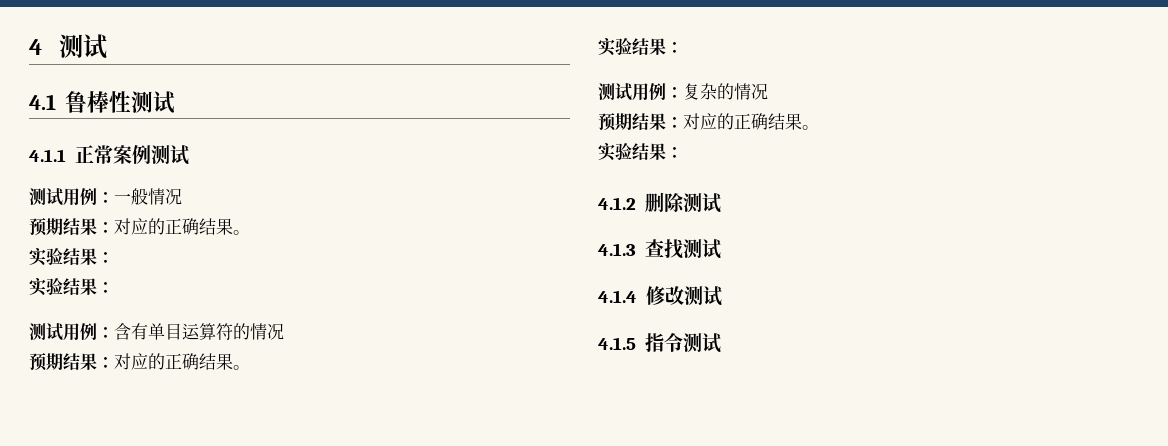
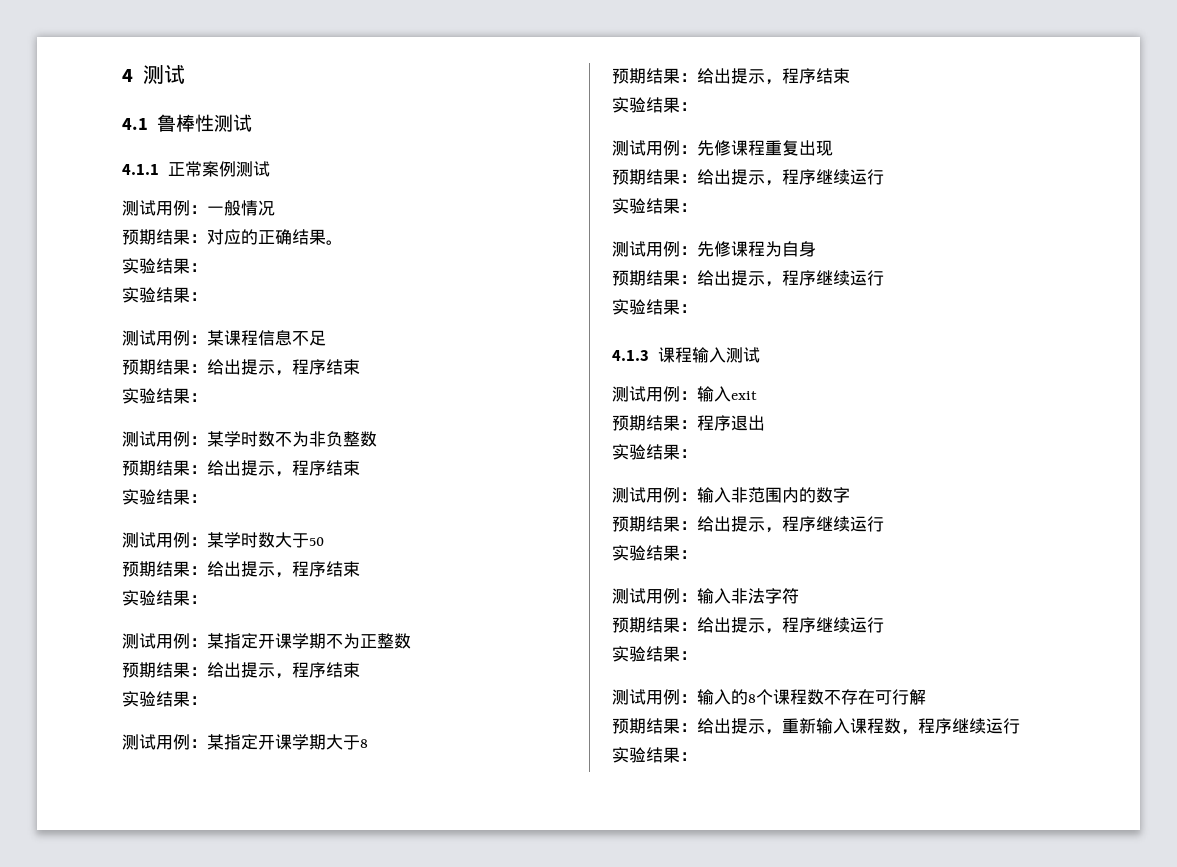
[114,323,284,340] [29,353,250,371] [598,38,683,56] [598,83,768,101] [598,113,819,131] [598,143,683,161] [598,192,721,213] [598,239,721,259] [598,286,722,306] [598,333,721,353] 含有单目运算符的情况 // 预期结果：对应的正确结果。 // 实验结果： // 测试用例：复杂的情况 // 预期结果：对应的正确结果。 // 实验结果： // 4.1.2删除测试 // 4.1.3查找测试 // 4.1.4修改测试 // 4.1.5指令测试 -> [207,330,326,346] [122,359,360,376] [122,388,207,404] [122,431,377,447] [122,460,360,477] [122,489,207,505] [122,532,324,548] [122,561,360,578] [122,590,207,606] [122,633,411,649] [122,662,360,679] [122,691,207,707] [122,734,368,750] [612,68,850,85] [612,97,697,113] [612,140,833,156] [612,169,884,186] [612,198,697,214] [612,241,816,257] [612,270,884,287] [612,299,697,315] [612,347,760,363] [612,386,757,402] [612,415,765,431] [612,444,697,460] [612,487,850,503] [612,516,884,533] [612,545,697,561] [612,588,799,604] [612,617,884,634] [612,646,697,662] [612,689,926,705] [612,718,1020,735] [612,747,697,763] 某课程信息不足 // 预期结果：给出提示，程序结束 // 实验结果： // 测试用例：某学时数不为非负整数 // 预期结果：给出提示，程序结束 // 实验结果： // 测试用例：某学时数大于50 // 预期结果：给出提示，程序结束 // 实验结果： // 测试用例：某指定开课学期不为正整数 // 预期结果：给出提示，程序结束 // 实验结果： // 测试用例：某指定开课学期大于8 // 预期结果：给出提示，程序结束 // 实验结果： // 测试用例：先修课程重复出现 // 预期结果：给出提示，程序继续运行 // 实验结果： // 测试用例：先修课程为自身 // 预期结果：给出提示，程序继续运行 // 实验结果： // 4.1.3课程输入测试 // 测试用例：输入exit // 预期结果：程序退出 // 实验结果： // 测试用例：输入非范围内的数字 // 预期结果：给出提示，程序继续运行 // 实验结果： // 测试用例：输入非法字符 // 预期结果：给出提示，程序继续运行 // 实验结果： // 测试用例：输入的8个课程数不存在可行解 // 预期结果：给出提示，重新输入课程数，程序继续运行 // 实验结果：

